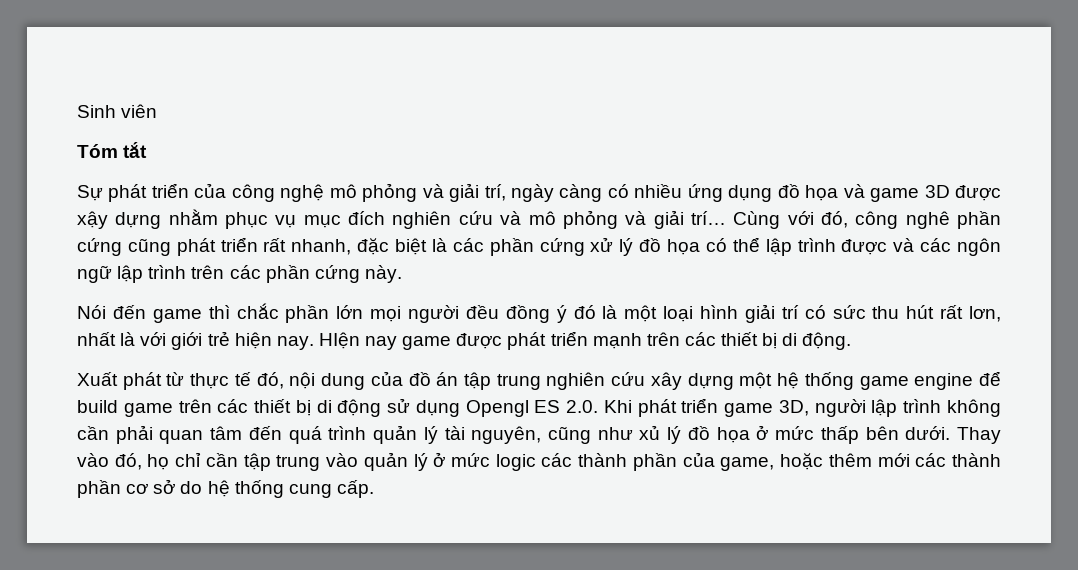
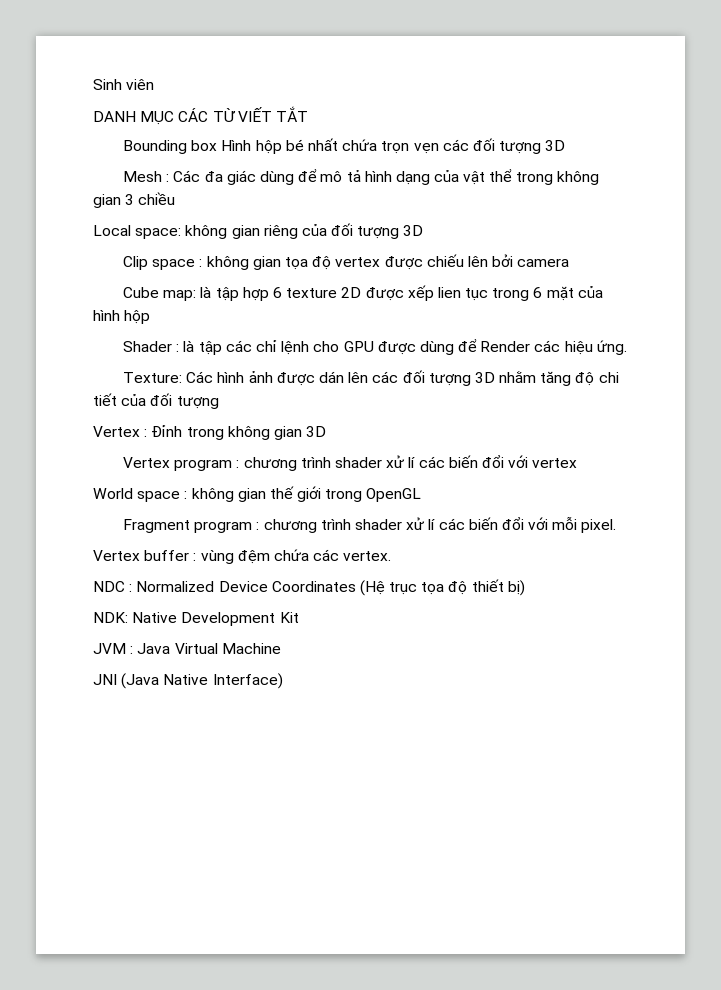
[77,142,148,158] [77,183,1002,202] [77,209,1002,229] [77,237,1001,256] [77,265,402,283] [77,303,1001,323] [77,331,852,350] [77,371,1002,390] [77,398,1002,417] [77,425,1002,444] [77,452,1002,471] [77,479,374,498] Tóm tắt // Sự phát triển của công nghệ mô phỏng và giải trí, ngày càng có nhiều ứng dụng đồ họa và game 3D được xậy dựng nhằm phục vụ mục đích nghiên cứu và mô phỏng và giải trí… Cùng với đó, công nghê phần cứng cũng phát triển rất nhanh, đặc biệt là các phần cứng xử lý đồ họa có thể lập trình được và các ngôn ngữ lập trình trên các phần cứng này. // Nói đến game thì chắc phần lớn mọi người đều đồng ý đó là một loại hình giải trí có sức thu hút rất lơn, nhất là với giới trẻ hiện nay. HIện nay game được phát triển mạnh trên các thiết bị di động. // Xuất phát từ thực tế đó, nội dung của đồ án tập trung nghiên cứu xây dựng một hệ thống game engine để build game trên các thiết bị di động sử dụng Opengl ES 2.0. Khi phát triển game 3D, người lập trình không cần phải quan tâm đến quá trình quản lý tài nguyên, cũng như xủ lý đồ họa ở mức thấp bên dưới. Thay vào đó, họ chỉ cần tập trung vào quản lý ở mức logic các thành phần của game, hoặc thêm mới các thành phần cơ sở do hệ thống cung cấp. -> [93,106,308,125] [123,138,566,154] [123,169,599,185] [93,192,176,208] [93,223,424,239] [123,254,570,270] [123,285,603,301] [93,310,151,324] [123,339,627,355] [123,370,619,386] [93,393,219,409] [93,425,327,440] [123,455,578,471] [93,486,422,502] [123,516,617,533] [93,549,392,564] [93,579,525,596] [93,612,299,626] [93,643,281,654] [93,673,283,689] DANH MỤC CÁC TỪ VIẾT TẮT // Bounding box Hình hộp bé nhất chứa trọn vẹn các đối tượng 3D // Mesh : Các đa giác dùng để mô tả hình dạng của vật thể trong không gian 3 chiều // Local space: không gian riêng của đối tượng 3D // Clip space : không gian tọa độ vertex được chiếu lên bởi camera // Cube map: là tập hợp 6 texture 2D được xếp lien tục trong 6 mặt của hình hộp // Shader : là tập các chỉ lệnh cho GPU được dùng để Render các hiệu ứng. // Texture: Các hình ảnh được dán lên các đối tượng 3D nhằm tăng độ chi tiết của đối tượng // Vertex : Đỉnh trong không gian 3D // Vertex program : chương trình shader xử lí các biến đổi với vertex // World space : không gian thế giới trong OpenGL // Fragment program : chương trình shader xử lí các biến đổi với mỗi pixel. // Vertex buffer : vùng đệm chứa các vertex. // NDC : Normalized Device Coordinates (Hệ trục tọa độ thiết bị) // NDK: Native Development Kit // JVM : Java Virtual Machine // JNI (Java Native Interface)

